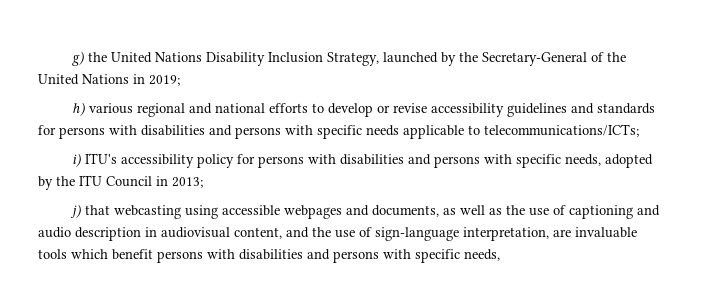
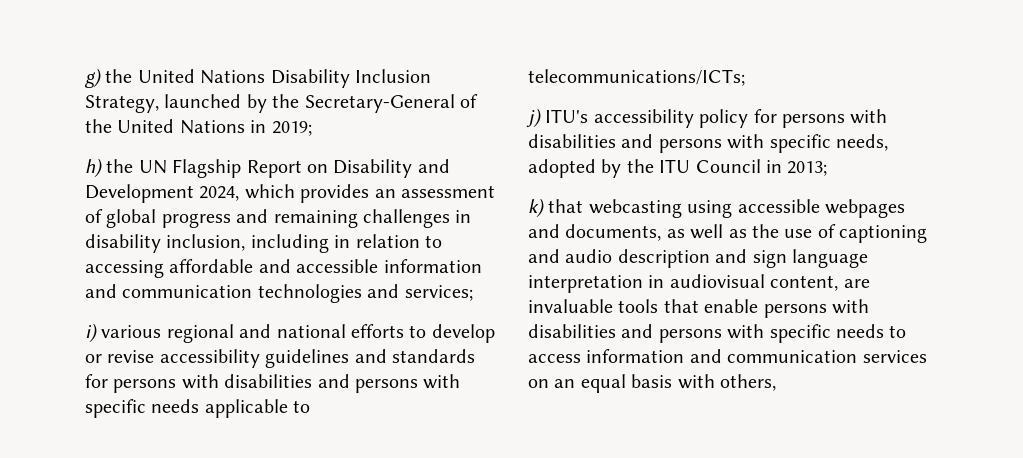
(86, 109) none -> [106,159,450,178] [85,184,495,203] [85,209,472,228] [85,234,442,253] [85,259,482,278] [85,284,473,303] [85,323,98,343] the UN Flagship Report on Disability and Development 2024, which provides an assessment of global progress and remaining challenges in disability inclusion, including in relation to accessing affordable and accessible information and communication technologies and services; // i)
[72,153,82,167] i) -> [526,108,542,128] j)
[70,204,82,218] j) -> [528,198,545,218] k)
[145,227,549,241] in audiovisual content, and the use of sign-language interpretation, -> [715,249,868,268] [528,274,839,293] and sign language interpretation in audiovisual content,
[71,249,500,263] which benefit persons with disabilities and persons with specific needs, -> [663,299,869,318] [528,324,907,343] [528,349,927,363] [528,374,776,393] that enable persons with disabilities and persons with specific needs to access information and communication services on an equal basis with others,

